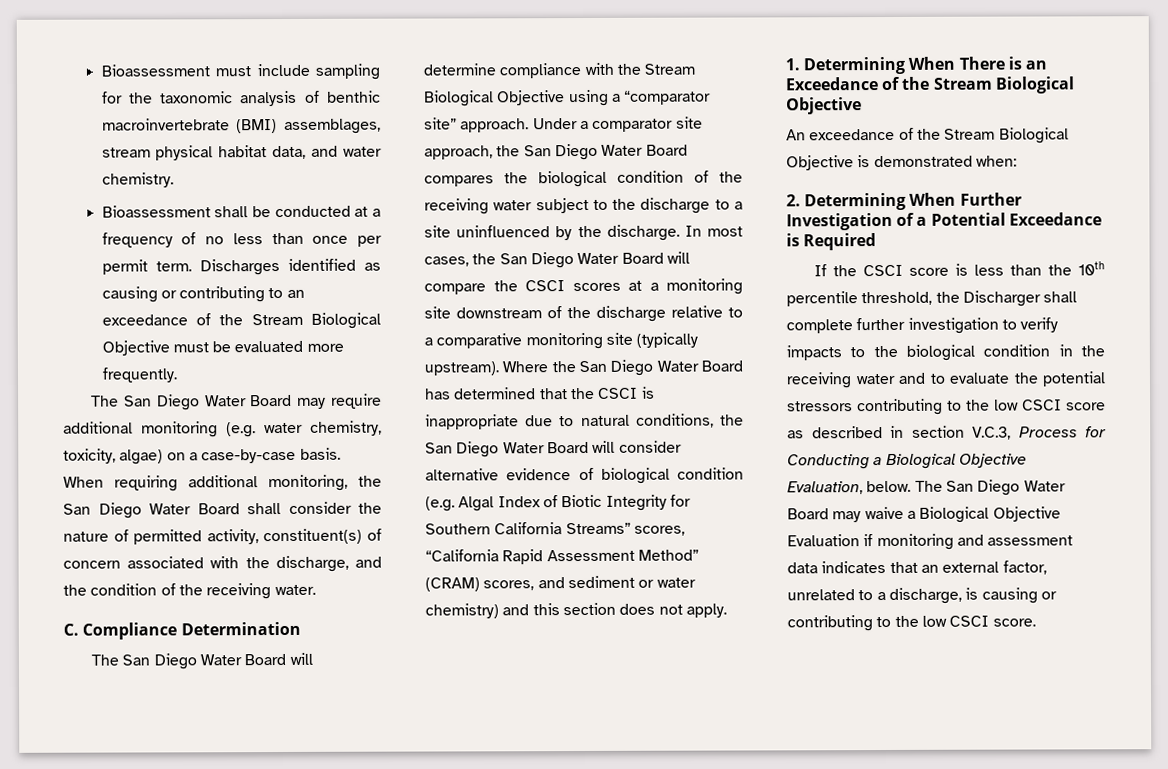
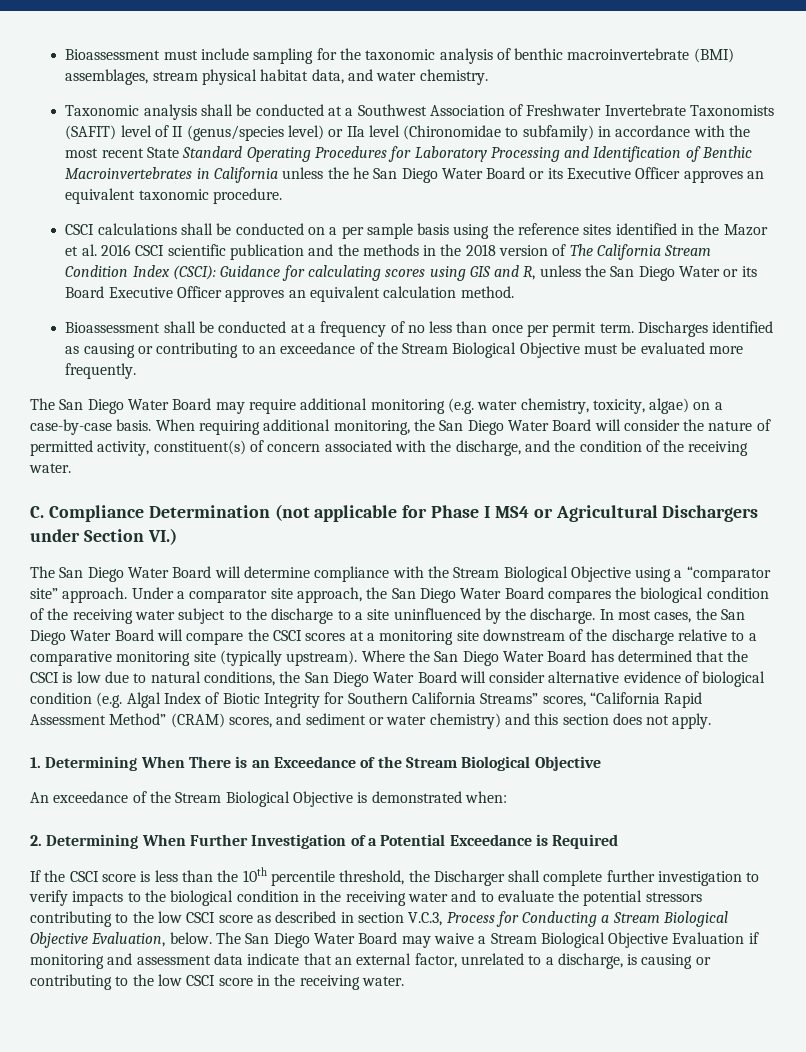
(174, 180) none -> [65,104,775,120] [65,125,751,141] [65,146,753,162] [65,167,765,183] [65,188,282,204] [65,223,768,239] [65,244,712,260] [65,265,757,281] [65,286,514,302] // Taxonomic analysis shall be conducted at a Southwest Association of Freshwater Invertebrate Taxonomists (SAFIT) level of II (genus/species level) or IIa level (Chironomidae to subfamily) in accordance with the most recent State Standard Operating Procedures for Laboratory Processing and Identification of Benthic Macroinvertebrates in California unless the he San Diego Water Board or its Executive Officer approves an equivalent taxonomic procedure. // CSCI calculations shall be conducted on a per sample basis using the reference sites identified in the Mazor et al. 2016 CSCI scientific publication and the methods in the 2018 version of The California Stream Condition Index (CSCI): Guidance for calculating scores using GIS and R, unless the San Diego Water or its Board Executive Officer approves an equivalent calculation method.
[247,503,281,515] shall -> [594,419,621,431] will
(301, 628) none -> [274,504,759,522] [30,528,177,545] (not applicable for Phase I MS4 or Agricultural Dischargers under Section VI.)
[425,414,519,430] inappropriate -> [76,671,101,683] low
(883, 461) none -> [612,912,660,923] Stream
(916, 514) none -> [490,933,537,944] Stream
[821,560,887,574] indicates -> [247,953,300,965] indicate
[992,618,1036,627] score. -> [218,974,404,990] score in the receiving water.

